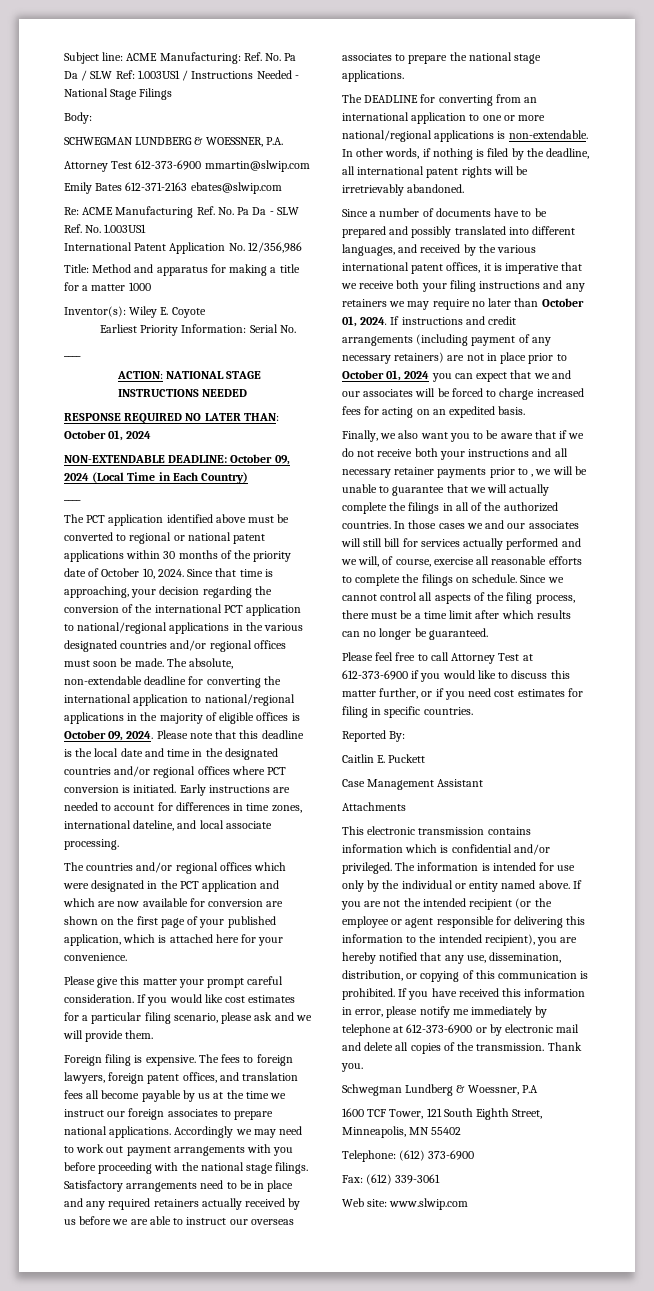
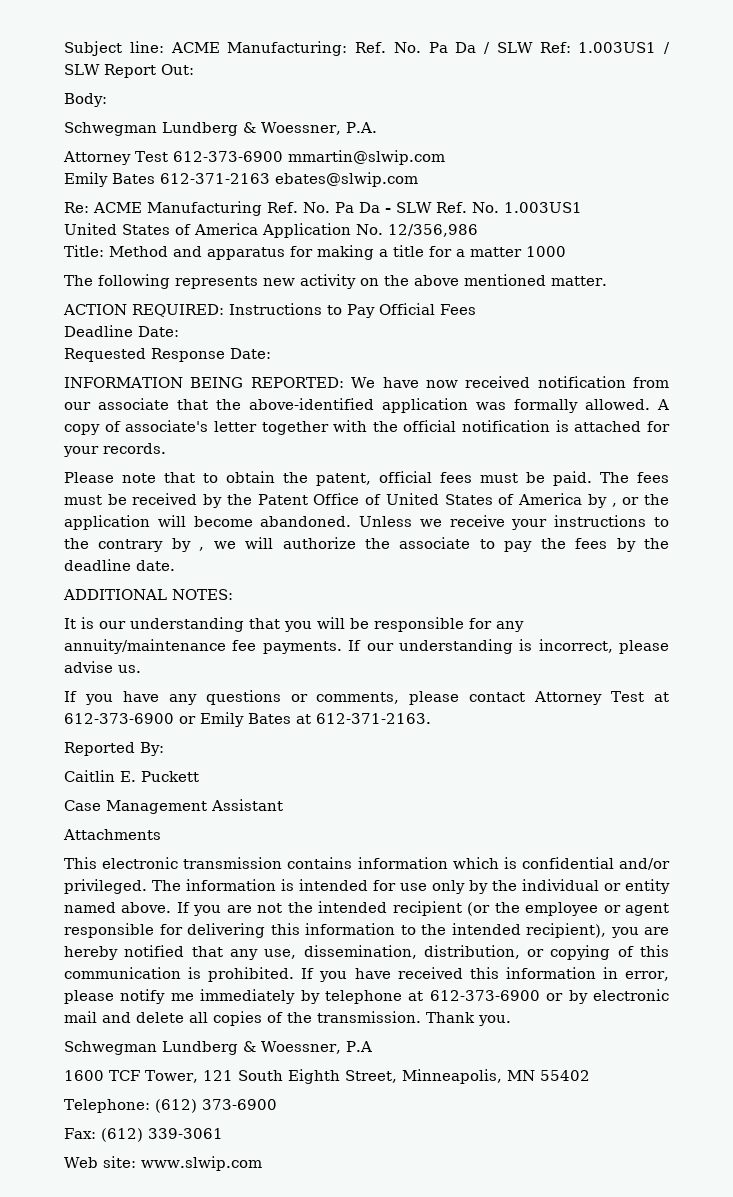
[191,70,299,79] [64,88,173,100] [64,112,92,124] [64,137,263,147] Instructions Needed - National Stage Filings // Body: // SCHWEGMAN LUNDBERG & WOESSNER, -> [64,64,194,78] [64,93,107,107] [64,122,341,136] SLW Report Out: // Body: // Schwegman Lundberg & Woessner,
[64,242,167,251] International Patent -> [64,223,258,235] United States of America
[64,306,206,318] [99,324,296,336] [64,355,81,357] [116,371,262,379] [117,389,248,397] [64,413,279,424] [64,430,152,441] [64,454,290,465] [64,472,249,484] [64,499,81,501] [64,514,290,526] [64,532,266,544] [64,550,292,562] [64,568,273,579] [64,586,272,598] [64,604,302,616] [64,622,304,634] [64,640,286,652] [64,658,234,669] [64,676,281,688] [64,694,295,706] [64,712,300,724] [64,730,304,741] [64,748,278,760] [64,766,287,778] [64,784,291,796] [64,802,302,813] [64,820,272,831] [64,839,119,850] [64,862,287,874] [63,880,280,892] [63,898,284,907] [64,916,276,928] [64,934,284,946] [64,953,127,961] [64,976,284,988] [64,994,296,1006] [64,1012,312,1024] [63,1030,154,1042] [64,1054,293,1066] [64,1072,299,1084] [64,1090,287,1102] [64,1108,274,1120] [64,1126,303,1138] [64,1144,294,1156] [64,1162,309,1174] [64,1180,294,1192] [64,1198,301,1210] [64,1216,294,1225] [342,52,542,64] [342,70,404,82] [342,94,538,106] [342,112,546,124] [342,130,588,142] [342,148,590,160] [342,166,529,178] [342,184,465,196] [342,208,547,217] [342,226,576,238] [342,244,537,256] [342,262,583,274] [341,280,585,292] [342,298,584,310] [342,316,517,327] [342,334,551,346] [342,352,567,364] [342,370,571,382] [342,388,584,400] [342,406,526,418] [342,430,585,442] [342,448,568,460] [342,466,587,478] [342,484,550,496] [342,502,558,514] [342,520,579,529] [341,538,581,550] [341,556,582,567] [342,574,564,586] [342,592,575,604] [342,610,571,619] [342,628,488,640] [342,652,533,664] [342,670,570,682] [342,688,583,700] [342,706,473,718] Inventor(s): Wiley E. Coyote // Earliest Priority Information: Serial No. // ____ // ACTION: NATIONAL STAGE INSTRUCTIONS NEEDED // RESPONSE REQUIRED NO LATER THAN: October 01, 2024 // NON-EXTENDABLE DEADLINE: October 09, 2024 (Local Time in Each Country) // ____ // The PCT application identified above must be converted to regional or national patent applications within 30 months of the priority date of October 10, 2024. Since that time is approaching, your decision regarding the conversion of the international PCT application to national/regional applications in the various designated countries and/or regional offices must soon be made. The absolute, non-extendable deadline for converting the international application to national/regional applications in the majority of eligible offices is October 09, 2024. Please note that this deadline is the local date and time in the designated countries and/or regional offices where PCT conversion is initiated. Early instructions are needed to account for differences in time zones, international dateline, and local associate processing. // The countries and/or regional offices which were designated in the PCT application and which are now available for conversion are shown on the first page of your published application, which is attached here for your convenience. // Please give this matter your prompt careful consideration. If you would like cost estimates for a particular filing scenario, please ask and we will provide them. // Foreign filing is expensive. The fees to foreign lawyers, foreign patent offices, and translation fees all become payable by us at the time we instruct our foreign associates to prepare national applications. Accordingly we may need to work out payment arrangements with you before proceeding with the national stage filings. Satisfactory arrangements need to be in place and any required retainers actually received by us before we are able to instruct our overseas associates to prepare the national stage applications. // The DEADLINE for converting from an international application to one or more national/regional applications is non-extendable. In other words, if nothing is filed by the deadline, all international patent rights will be irretrievably abandoned. // Since a number of documents have to be prepared and possibly translated into different languages, and received by the various international patent offices, it is imperative that we receive both your filing instructions and any retainers we may require no later than October 01, 2024. If instructions and credit arrangements (including payment of any necessary retainers) are not in place prior to October 01, 2024 you can expect that we and our associates will be forced to charge increased fees for acting on an expedited basis. // Finally, we also want you to be aware that if we do not receive both your instructions and all necessary retainer payments prior to , we will be unable to guarantee that we will actually complete the filings in all of the authorized countries. In those cases we and our associates will still bill for services actually performed and we will, of course, exercise all reasonable efforts to complete the filings on schedule. Since we cannot control all aspects of the filing process, there must be a time limit after which results can no longer be guaranteed. // Please feel free to call Attorney Test at 612-373-6900 if you would like to discuss this matter further, or if you need cost estimates for filing in specific countries. -> [64,274,607,289] [63,303,476,318] [64,325,179,337] [64,348,271,362] [64,376,669,388] [64,398,669,413] [64,420,670,435] [63,443,166,457] [64,471,669,486] [64,493,670,508] [64,515,669,530] [64,537,670,552] [64,559,175,571] [63,589,233,600] [64,617,524,632] [64,639,669,654] [64,661,141,673] [64,690,669,705] [64,712,431,727] The following represents new activity on the above mentioned matter. // ACTION REQUIRED: Instructions to Pay Official Fees // Deadline Date: // Requested Response Date: // INFORMATION BEING REPORTED: We have now received notification from our associate that the above-identified application was formally allowed. A copy of associate's letter together with the official notification is attached for your records. // Please note that to obtain the patent, official fees must be paid. The fees must be received by the Patent Office of United States of America by , or the application will become abandoned. Unless we receive your instructions to the contrary by , we will authorize the associate to pay the fees by the deadline date. // ADDITIONAL NOTES: // It is our understanding that you will be responsible for any annuity/maintenance fee payments. If our understanding is incorrect, please advise us. // If you have any questions or comments, please contact Attorney Test at 612-373-6900 or Emily Bates at 612-371-2163.

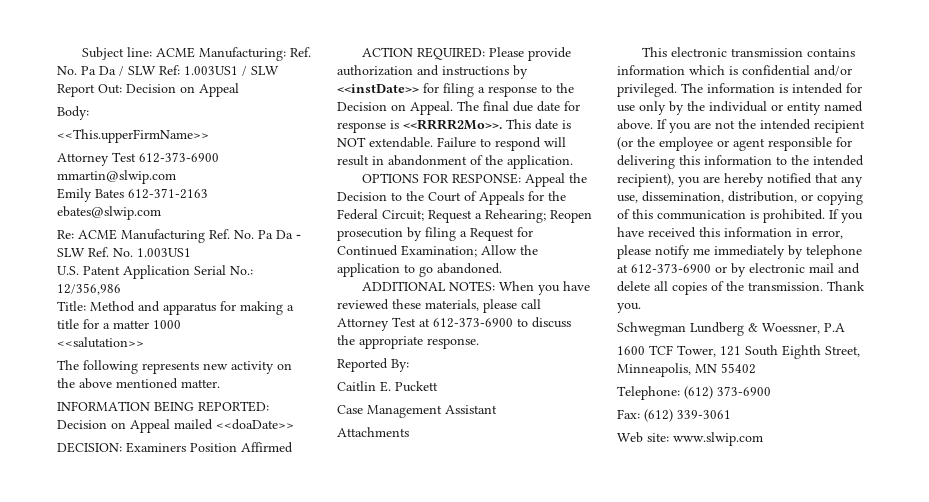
[64,93,107,107] [64,122,377,136] // Body: // Schwegman Lundberg & Woessner, P.A. -> [126,83,239,97] [57,106,89,120] [57,129,209,143] Decision on Appeal // Body: // <<This.upperFirmName>>
[64,223,383,238] United States of America Application No. -> [57,265,253,279] U.S. Patent Application Serial No.:
(566, 251) none -> [57,337,144,348] // <<salutation>>
[63,303,476,318] [64,325,179,337] [64,348,271,362] [64,376,669,388] [64,398,669,413] [64,420,670,435] [63,443,166,457] [64,471,669,486] [64,493,670,508] [64,515,669,530] [64,537,670,552] [64,559,175,571] [63,589,233,600] [64,617,524,632] [64,639,669,654] [64,661,141,673] [64,690,669,705] [64,712,431,727] ACTION REQUIRED: Instructions to Pay Official Fees // Deadline Date: // Requested Response Date: // INFORMATION BEING REPORTED: We have now received notification from our associate that the above-identified application was formally allowed. A copy of associate's letter together with the official notification is attached for your records. // Please note that to obtain the patent, official fees must be paid. The fees must be received by the Patent Office of United States of America by , or the application will become abandoned. Unless we receive your instructions to the contrary by , we will authorize the associate to pay the fees by the deadline date. // ADDITIONAL NOTES: // It is our understanding that you will be responsible for any annuity/maintenance fee payments. If our understanding is incorrect, please advise us. // If you have any questions or comments, please contact Attorney Test at 612-373-6900 or Emily Bates at 612-371-2163. -> [57,401,269,412] [57,419,294,433] [57,442,293,453] [362,47,572,61] [337,65,528,79] [337,83,574,97] [337,101,580,115] [337,119,571,133] [337,137,566,151] [337,155,573,169] [362,173,588,187] [337,191,566,205] [337,209,592,223] [337,227,533,241] [337,245,538,257] [337,263,502,277] [362,281,591,295] [337,299,541,313] [337,317,571,331] [337,335,479,349] INFORMATION BEING REPORTED: Decision on Appeal mailed <<doaDate>> // DECISION: Examiners Position Affirmed // ACTION REQUIRED: Please provide authorization and instructions by <<instDate>> for filing a response to the Decision on Appeal. The final due date for response is <<RRRR2Mo>>. This date is NOT extendable. Failure to respond will result in abandonment of the application. // OPTIONS FOR RESPONSE: Appeal the Decision to the Court of Appeals for the Federal Circuit; Request a Rehearing; Reopen prosecution by filing a Request for Continued Examination; Allow the application to go abandoned. // ADDITIONAL NOTES: When you have reviewed these materials, please call Attorney Test at 612-373-6900 to discuss the appropriate response.

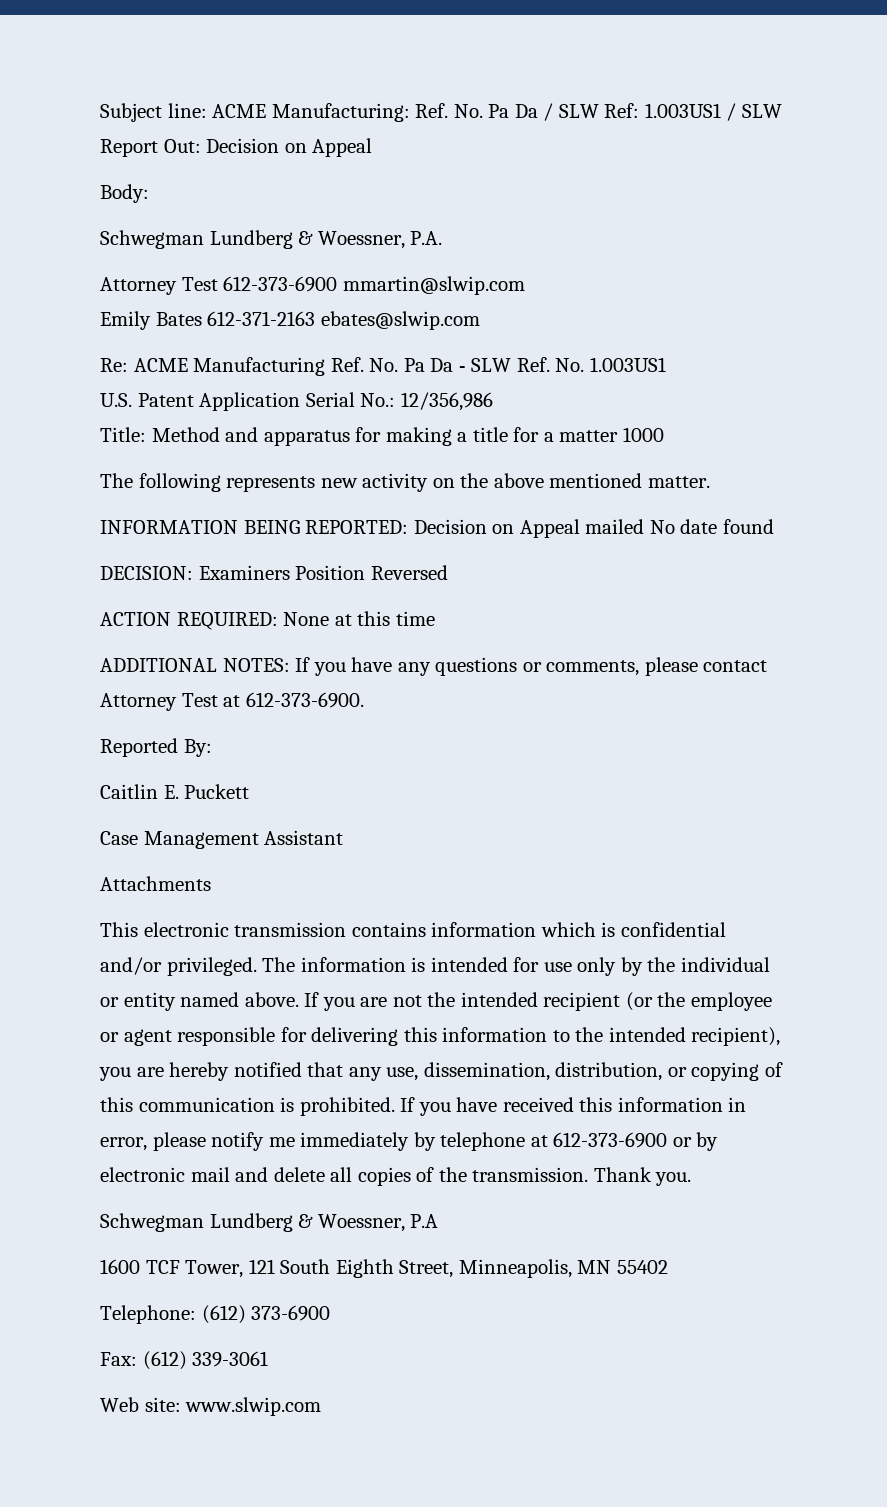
[57,129,209,143] <<This.upperFirmName>> -> [100,230,443,249] Schwegman Lundberg & Woessner, P.A.
[57,337,144,348] // <<salutation>> -> (664, 434) none
[216,419,294,430] <<doaDate>> -> [649,519,774,534] No date found
[241,442,293,453] Affirmed -> [370,565,448,580] Reversed
[489,47,572,61] [337,65,528,79] [337,83,574,97] [337,101,580,115] [337,119,571,133] [337,137,566,151] [337,155,573,169] [362,173,588,187] [337,191,566,205] [337,209,592,223] [337,227,533,241] [337,245,538,257] [337,263,502,277] Please provide authorization and instructions by <<instDate>> for filing a response to the Decision on Appeal. The final due date for response is <<RRRR2Mo>>. This date is NOT extendable. Failure to respond will result in abandonment of the application. // OPTIONS FOR RESPONSE: Appeal the Decision to the Court of Appeals for the Federal Circuit; Request a Rehearing; Reopen prosecution by filing a Request for Continued Examination; Allow the application to go abandoned. -> [283,611,435,626] None at this time
[499,281,591,295] [337,299,541,313] [337,317,571,331] [337,335,479,349] When you have reviewed these materials, please call Attorney Test at 612-373-6900 to discuss the appropriate response. -> [295,657,768,676] [100,692,364,711] If you have any questions or comments, please contact Attorney Test at 612-373-6900.

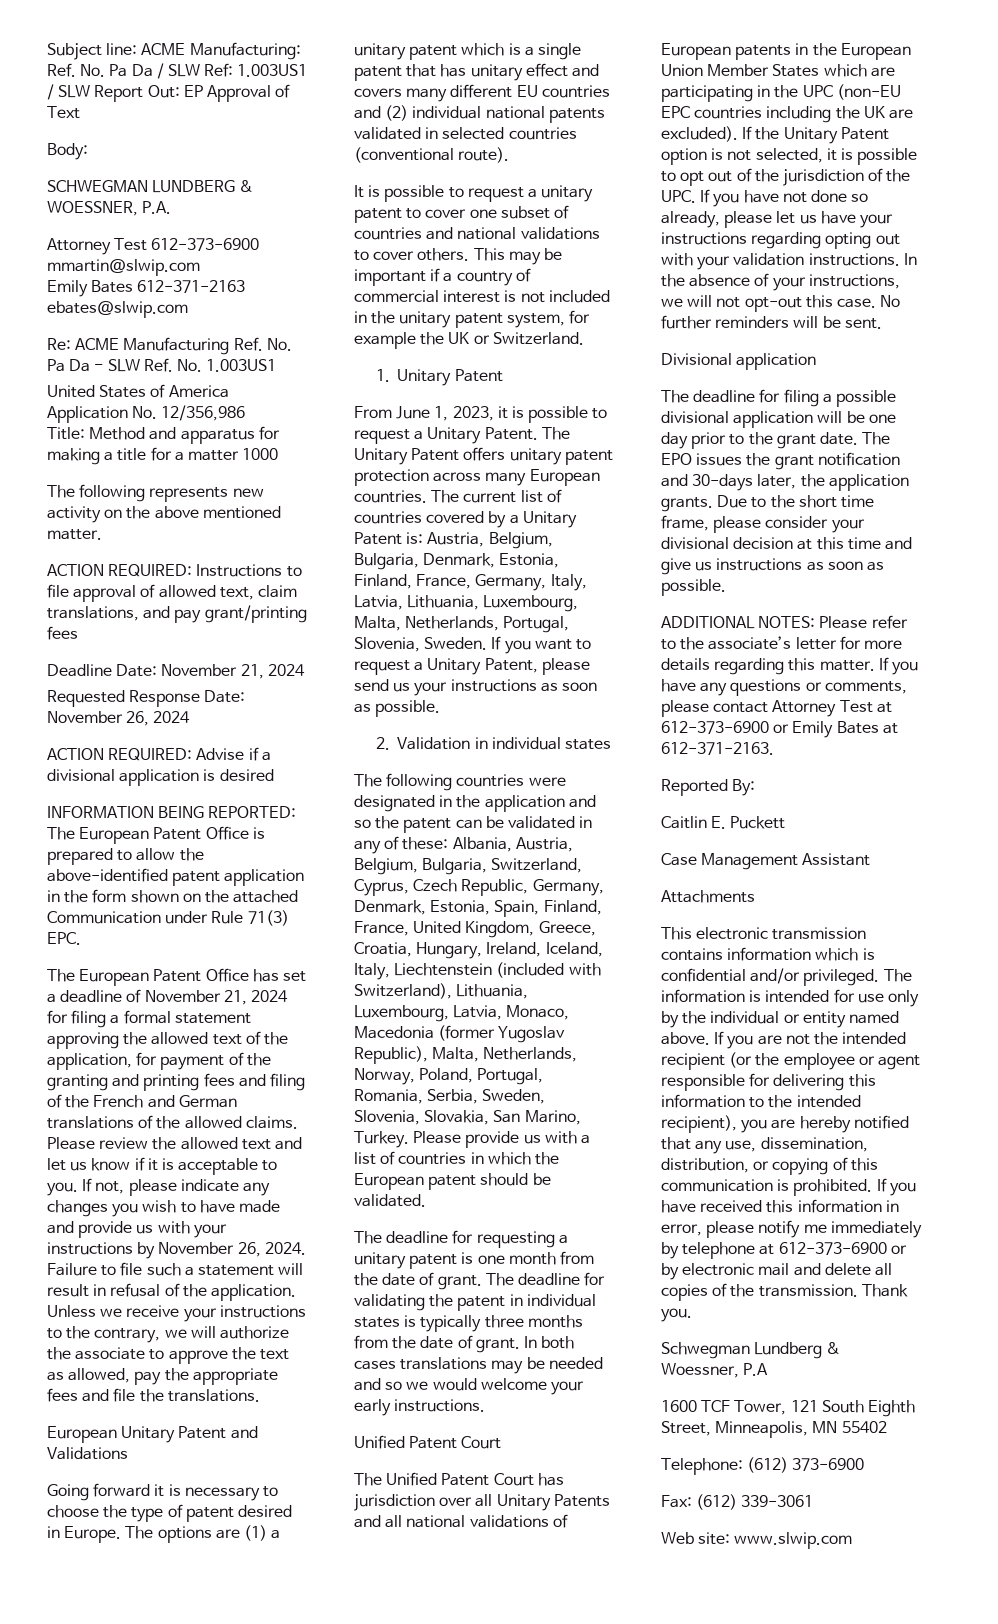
[206,138,373,157] [100,184,149,203] [100,230,405,249] Decision on Appeal // Body: // Schwegman Lundberg & Woessner, -> [183,84,291,102] [47,106,80,119] [47,143,88,160] [47,180,254,193] [47,201,138,216] EP Approval of Text // Body: // SCHWEGMAN LUNDBERG & WOESSNER,
[100,392,396,411] U.S. Patent Application Serial No.: -> [47,384,229,398] [47,406,158,423] United States of America Application No.
[100,519,774,538] [100,565,448,580] [100,611,435,630] [100,658,290,672] INFORMATION BEING REPORTED: Decision on Appeal mailed No date found // DECISION: Examiners Position Reversed // ACTION REQUIRED: None at this time // ADDITIONAL NOTES: -> [47,564,302,577] [47,584,297,602] [47,605,307,623] [47,626,78,640] [47,664,305,679] [47,690,246,707] [47,711,191,726] [47,747,271,761] [47,769,274,786] [47,806,297,818] [47,826,265,844] [47,848,204,865] [47,868,305,886] [47,889,299,903] [47,910,289,926] [47,932,81,945] [47,968,306,986] [47,989,288,1005] [47,1010,251,1028] [47,1031,288,1049] [47,1052,271,1070] [47,1073,305,1091] [47,1094,237,1108] [47,1115,298,1129] [47,1137,302,1150] [47,1157,278,1175] [47,1178,270,1196] [47,1200,280,1217] [47,1221,227,1238] [47,1242,306,1259] [47,1262,304,1276] [47,1283,296,1301] [47,1305,306,1322] [47,1326,289,1343] [47,1347,289,1364] [47,1368,278,1385] [47,1388,260,1402] [47,1426,258,1443] [47,1447,128,1460] [47,1483,278,1501] [47,1504,292,1522] [47,1525,281,1543] [354,43,581,60] [354,63,599,81] [354,84,610,102] [354,105,605,123] [354,127,577,140] [354,147,510,163] [354,185,594,202] [354,205,569,223] [354,227,600,240] [354,248,562,265] [354,268,531,286] [354,290,610,303] [354,310,590,328] [354,332,584,349] [375,369,503,386] [354,406,608,423] [354,427,570,444] [354,447,613,465] [354,469,600,486] [354,489,562,503] [354,511,577,528] [354,532,553,549] [354,553,560,570] [354,574,587,591] [354,595,579,612] [354,616,570,633] [354,636,591,654] [354,658,590,675] [354,679,597,696] [354,700,441,717] [375,737,611,750] [354,773,566,791] [354,795,596,812] [354,816,593,833] [354,836,573,854] [354,858,583,875] [354,879,604,896] [354,900,602,917] [354,921,596,938] [354,942,603,959] [354,962,601,980] [354,983,529,999] [354,1005,570,1022] [354,1025,566,1043] [354,1046,578,1064] [354,1068,544,1085] [354,1089,546,1104] [354,1110,581,1125] [354,1131,590,1148] [354,1151,559,1165] [354,1173,551,1190] [354,1194,426,1207] [354,1230,568,1248] [354,1251,594,1269] [354,1272,606,1290] [354,1294,596,1311] [354,1315,583,1332] [354,1335,575,1353] [354,1357,603,1374] [354,1378,584,1395] [354,1399,486,1416] [354,1435,502,1449] [354,1472,564,1486] [354,1494,610,1511] [354,1514,568,1528] [661,43,911,60] [661,64,895,77] [661,84,901,102] [661,106,913,123] [661,126,889,144] [661,148,918,165] [661,168,911,186] [661,189,869,207] [661,211,893,228] [661,232,900,249] [661,253,917,270] [661,273,900,291] [661,295,901,312] [661,315,882,329] [661,353,817,370] [661,389,896,407] [661,411,896,428] [661,432,891,449] [661,452,900,470] [661,474,909,491] [661,495,874,512] [661,515,865,533] [661,537,912,550] [661,558,884,575] [661,579,726,596] [661,615,908,629] [661,636,902,650] [661,658,875,675] ACTION REQUIRED: Instructions to file approval of allowed text, claim translations, and pay grant/printing fees // Deadline Date: November 21, 2024 // Requested Response Date: November 26, 2024 // ACTION REQUIRED: Advise if a divisional application is desired // INFORMATION BEING REPORTED: The European Patent Office is prepared to allow the above-identified patent application in the form shown on the attached Communication under Rule 71(3) EPC. // The European Patent Office has set a deadline of November 21, 2024 for filing a formal statement approving the allowed text of the application, for payment of the granting and printing fees and filing of the French and German translations of the allowed claims. Please review the allowed text and let us know if it is acceptable to you. If not, please indicate any changes you wish to have made and provide us with your instructions by November 26, 2024. Failure to file such a statement will result in refusal of the application. Unless we receive your instructions to the contrary, we will authorize the associate to approve the text as allowed, pay the appropriate fees and file the translations. // European Unitary Patent and Validations // Going forward it is necessary to choose the type of patent desired in Europe. The options are (1) a unitary patent which is a single patent that has unitary effect and covers many different EU countries and (2) individual national patents validated in selected countries (conventional route). // It is possible to request a unitary patent to cover one subset of countries and national validations to cover others. This may be important if a country of commercial interest is not included in the unitary patent system, for example the UK or Switzerland. // 1. Unitary Patent // From June 1, 2023, it is possible to request a Unitary Patent. The Unitary Patent offers unitary patent protection across many European countries. The current list of countries covered by a Unitary Patent is: Austria, Belgium, Bulgaria, Denmark, Estonia, Finland, France, Germany, Italy, Latvia, Lithuania, Luxembourg, Malta, Netherlands, Portugal, Slovenia, Sweden. If you want to request a Unitary Patent, please send us your instructions as soon as possible. // 2. Validation in individual states // The following countries were designated in the application and so the patent can be validated in any of these: Albania, Austria, Belgium, Bulgaria, Switzerland, Cyprus, Czech Republic, Germany, Denmark, Estonia, Spain, Finland, France, United Kingdom, Greece, Croatia, Hungary, Ireland, Iceland, Italy, Liechtenstein (included with Switzerland), Lithuania, Luxembourg, Latvia, Monaco, Macedonia (former Yugoslav Republic), Malta, Netherlands, Norway, Poland, Portugal, Romania, Serbia, Sweden, Slovenia, Slovakia, San Marino, Turkey. Please provide us with a list of countries in which the European patent should be validated. // The deadline for requesting a unitary patent is one month from the date of grant. The deadline for validating the patent in individual states is typically three months from the date of grant. In both cases translations may be needed and so we would welcome your early instructions. // Unified Patent Court // The Unified Patent Court has jurisdiction over all Unitary Patents and all national validations of European patents in the European Union Member States which are participating in the UPC (non-EU EPC countries including the UK are excluded). If the Unitary Patent option is not selected, it is possible to opt out of the jurisdiction of the UPC. If you have not done so already, please let us have your instructions regarding opting out with your validation instructions. In the absence of your instructions, we will not opt-out this case. No further reminders will be sent. // Divisional application // The deadline for filing a possible divisional application will be one day prior to the grant date. The EPO issues the grant notification and 30-days later, the application grants. Due to the short time frame, please consider your divisional decision at this time and give us instructions as soon as possible. // ADDITIONAL NOTES: Please refer to the associate’s letter for more details regarding this matter.
[245,692,364,708] 612-373-6900. -> [661,721,898,738] [661,742,774,755] 612-373-6900 or Emily Bates at 612-371-2163.

